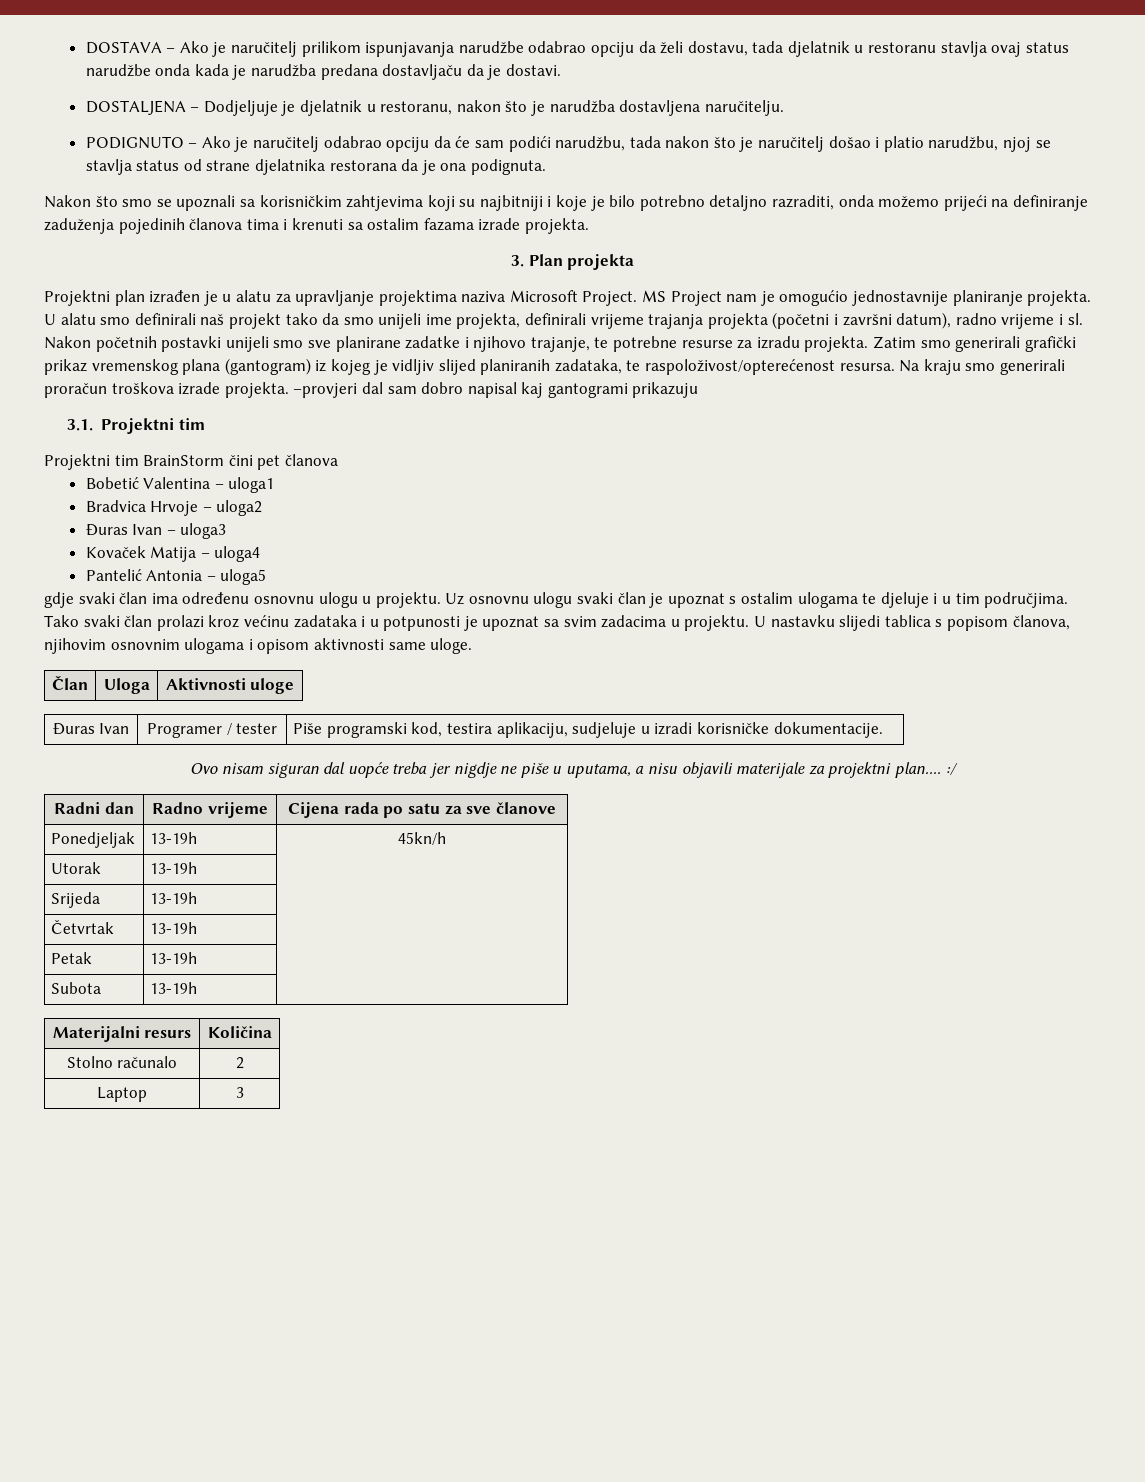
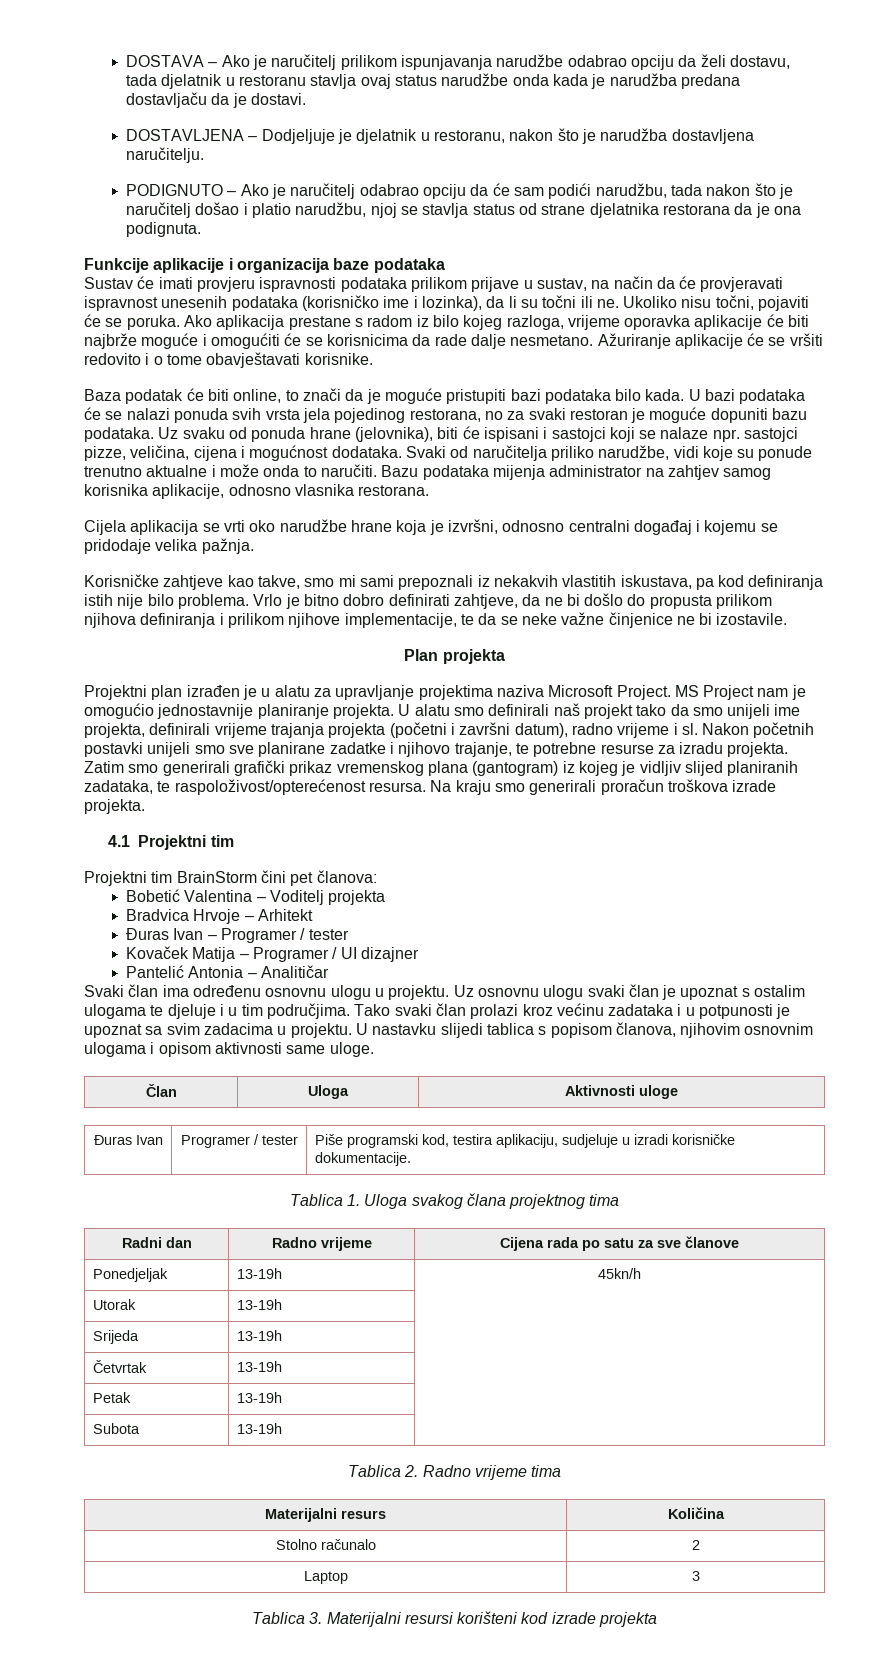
[85,100,186,115] DOSTALJENA -> [126,129,245,141] DOSTAVLJENA
[44,195,1088,211] [44,218,589,234] [510,255,524,267] Nakon što smo se upoznali sa korisničkim zahtjevima koji su najbitniji i koje je bilo potrebno detaljno razraditi, onda možemo prijeći na definiranje zaduženja pojedinih članova tima i krenuti sa ostalim fazama izrade projekta. // 3. -> [84,258,445,273] [84,276,784,292] [84,295,810,311] [84,314,810,330] [84,333,823,349] [84,352,373,368] [84,388,806,404] [84,407,808,423] [84,426,799,442] [84,445,813,461] [84,464,772,480] [84,484,430,499] [84,519,778,535] [84,538,254,554] [84,574,824,590] [84,593,773,609] [84,612,788,628] Funkcije aplikacije i organizacija baze podataka // Sustav će imati provjeru ispravnosti podataka prilikom prijave u sustav, na način da će provjeravati ispravnost unesenih podataka (korisničko ime i lozinka), da li su točni ili ne. Ukoliko nisu točni, pojaviti će se poruka. Ako aplikacija prestane s radom iz bilo kojeg razloga, vrijeme oporavka aplikacije će biti najbrže moguće i omogućiti će se korisnicima da rade dalje nesmetano. Ažuriranje aplikacije će se vršiti redovito i o tome obavještavati korisnike. // Baza podatak će biti online, to znači da je moguće pristupiti bazi podataka bilo kada. U bazi podataka će se nalazi ponuda svih vrsta jela pojedinog restorana, no za svaki restoran je moguće dopuniti bazu podataka. Uz svaku od ponuda hrane (jelovnika), biti će ispisani i sastojci koji se nalaze npr. sastojci pizze, veličina, cijena i mogućnost dodataka. Svaki od naručitelja priliko narudžbe, vidi koje su ponude trenutno aktualne i može onda to naručiti. Bazu podataka mijenja administrator na zahtjev samog korisnika aplikacije, odnosno vlasnika restorana. // Cijela aplikacija se vrti oko narudžbe hrane koja je izvršni, odnosno centralni događaj i kojemu se pridodaje velika pažnja. // Korisničke zahtjeve kao takve, smo mi sami prepoznali iz nekakvih vlastitih iskustava, pa kod definiranja istih nije bilo problema. Vrlo je bitno dobro definirati zahtjeve, da ne bi došlo do propusta prilikom njihova definiranja i prilikom njihove implementacije, te da se neke važne činjenice ne bi izostavile. //
[293,382,699,398] [66,419,93,431] –provjeri dal sam dobro napisal kaj gantogrami prikazuju // 3.1. -> [108,835,131,847] // 4.1
[284,454,338,466] članova -> [316,870,377,883] članova:
[228,477,275,493] uloga1 -> [270,890,386,905] Voditelj projekta
[216,500,263,516] uloga2 -> [258,909,314,921] Arhitekt
[180,523,227,539] uloga3 -> [221,928,349,943] Programer / tester
[214,546,261,562] uloga4 -> [253,947,420,962] Programer / UI dizajner
[220,569,267,585] [44,592,115,608] uloga5 // gdje svaki -> [261,965,330,978] [84,985,124,997] Analitičar // Svaki
[190,762,958,778] Ovo nisam siguran dal uopće treba jer nigdje ne piše u uputama, a nisu objavili materijale za projektni plan.... :/ -> [289,1193,620,1209] Tablica 1. Uloga svakog člana projektnog tima
(198, 988) none -> [347,1465,562,1480] // Tablica 2. Radno vrijeme tima
(244, 1092) none -> [251,1611,658,1627] // Tablica 3. Materijalni resursi korišteni kod izrade projekta

